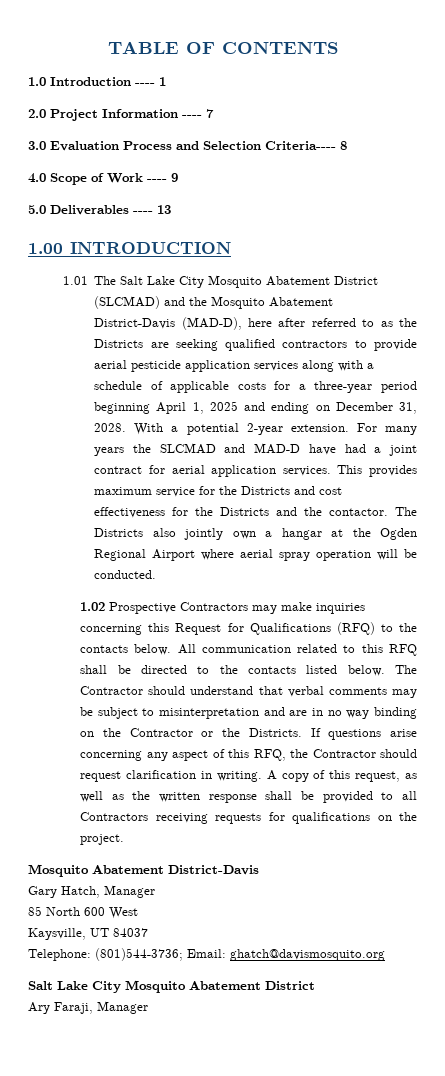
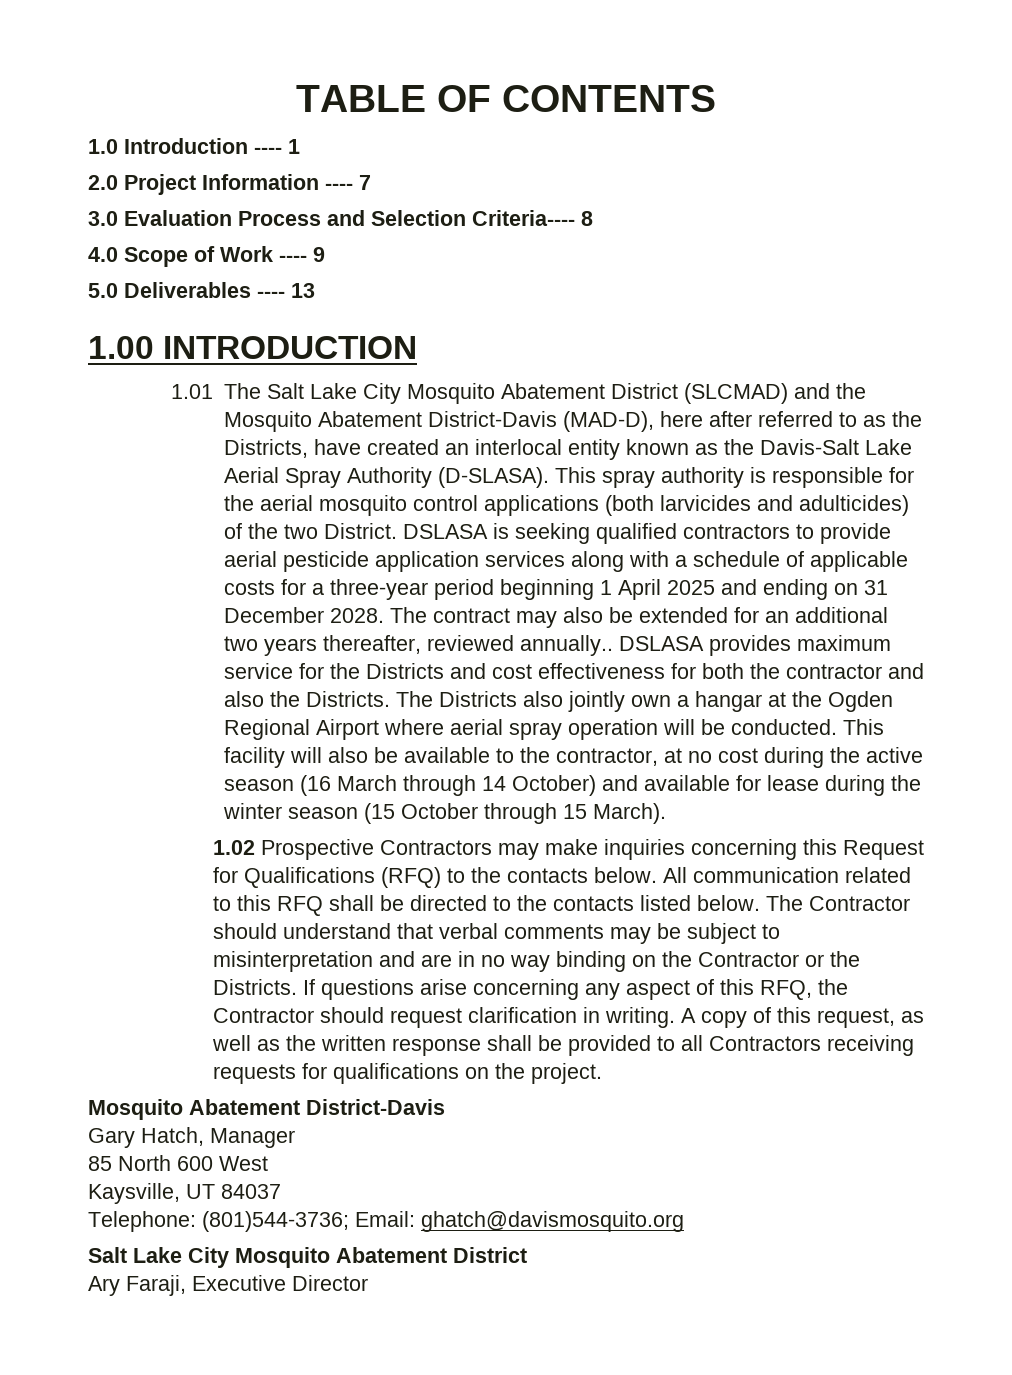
[94,339,169,348] Districts are -> [223,439,912,460] [223,467,914,488] [223,495,909,516] [223,523,509,539] Districts, have created an interlocal entity known as the Davis-Salt Lake Aerial Spray Authority (D-SLASA). This spray authority is responsible for the aerial mosquito control applications (both larvicides and adulticides) of the two District. DSLASA is
[156,402,204,414] April 1, -> [599,579,661,600] 1 April
[335,402,417,414] [94,423,417,435] [94,443,417,456] [94,465,363,477] December 31, 2028. With a potential 2-year extension. For many years the SLCMAD and MAD-D have had a joint contract for aerial application services. This -> [863,580,888,595] [223,607,888,628] [223,635,704,656] 31 December 2028. The contract may also be extended for an additional two years thereafter, reviewed annually.. DSLASA
[195,507,389,516] the Districts and the contactor. -> [701,663,924,679] [223,691,390,707] both the contractor and also the Districts.
(157, 574) none -> [842,719,884,735] [223,747,923,768] [223,775,921,796] [222,803,666,824] This facility will also be available to the contractor, at no cost during the active season (16 March through 14 October) and available for lease during the winter season (15 October through 15 March).
[97,1001,148,1014] Manager -> [192,1275,368,1291] Executive Director

